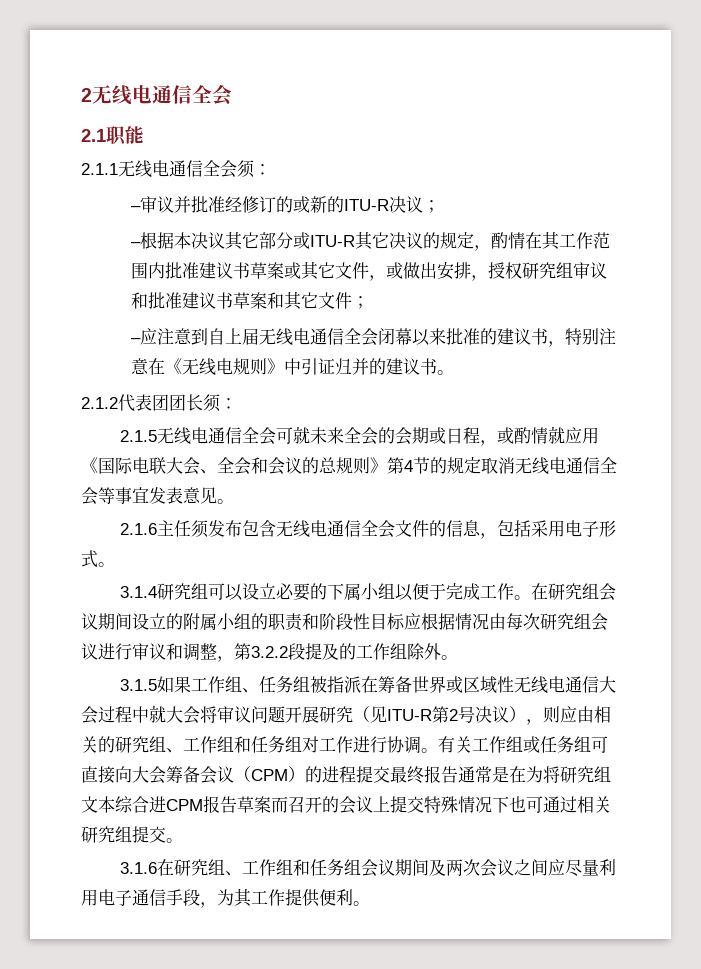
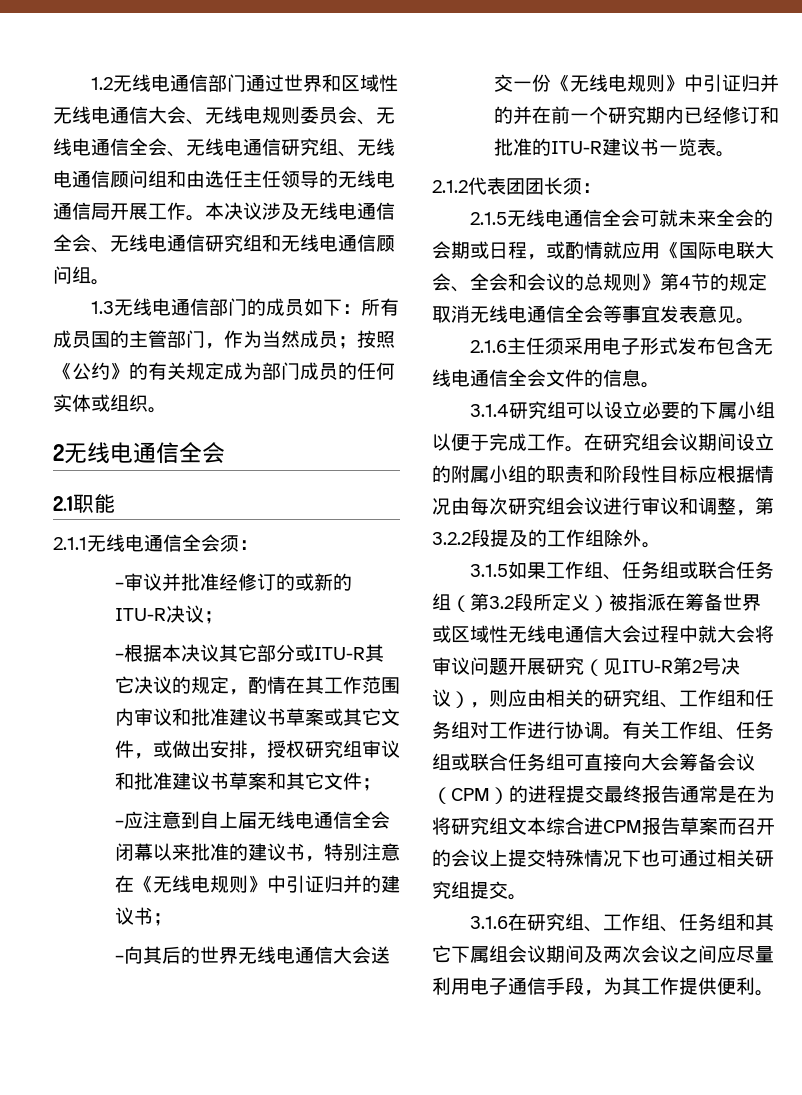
(81, 95) none -> [91,74,399,92] [53,106,395,125] [53,138,395,157] [53,170,395,188] [53,202,395,221] [53,234,395,253] [53,266,110,285] [91,298,400,316] [53,330,395,349] [53,362,395,380] [53,394,167,413] 1.2无线电通信部门通过世界和区域性无线电通信大会、无线电规则委员会、无线电通信全会、无线电通信研究组、无线电通信顾问组和由选任主任领导的无线电通信局开展工作。本决议涉及无线电通信全会、无线电通信研究组和无线电通信顾问组。 // 1.3无线电通信部门的成员如下：所有成员国的主管部门，作为当然成员；按照《公约》的有关规定成为部门成员的任何实体或组织。 //
(165, 270) none -> [133,708,191,726] 审议和
(437, 366) none -> [152,913,172,926] [114,946,390,964] [493,74,779,92] [493,106,779,124] [493,138,716,156] ； // –向其后的世界无线电通信大会送交一份《无线电规则》中引证归并的并在前一个研究期内已经修订和批准的ITU-R建议书一览表
(209, 529) none -> [564,337,679,355] 采用电子形式
[479,520,616,539] [81,550,98,568] ，包括采用电子形式 -> (641, 378) none
(310, 684) none -> [679,561,775,579] [432,593,609,612] 或联合任务组（第3.2段所定义）
[523,736,540,753] 或 -> [717,721,774,740] [432,753,508,771] 、任务组或联合
[292,859,344,876] 和任务 -> [660,913,775,932] [432,945,489,963] 、任务组和其它下属

